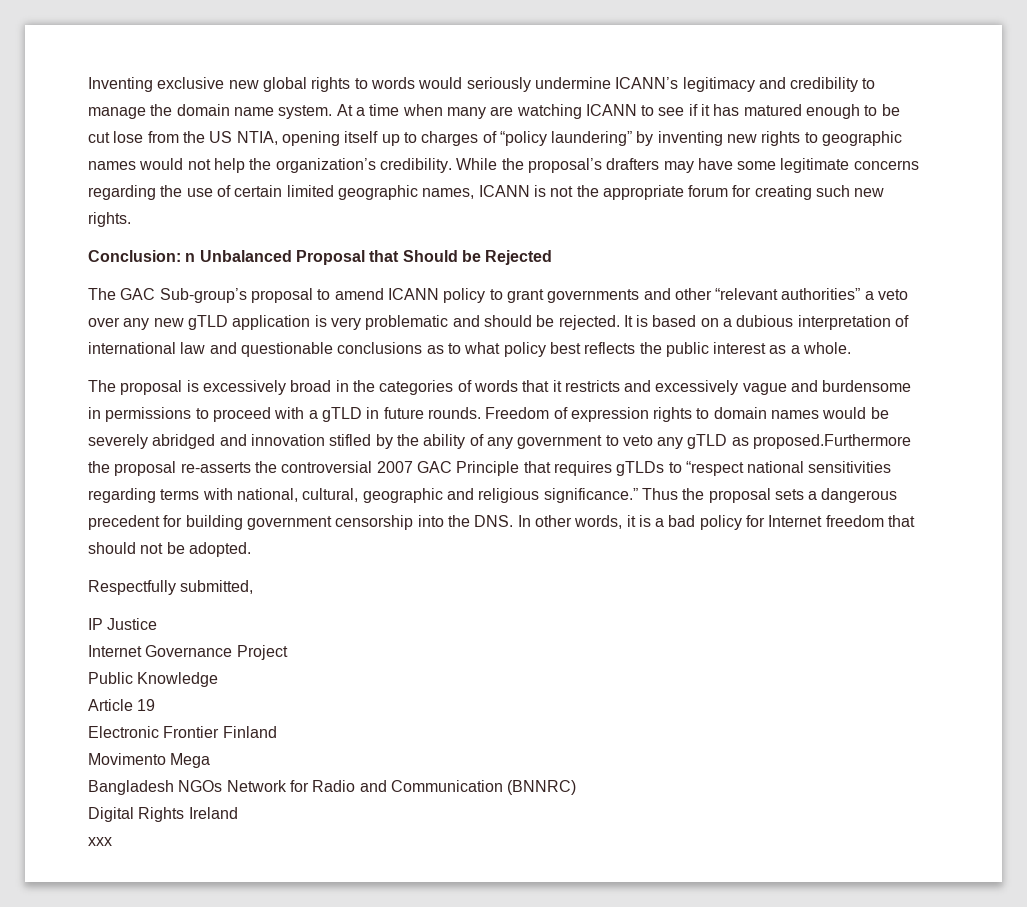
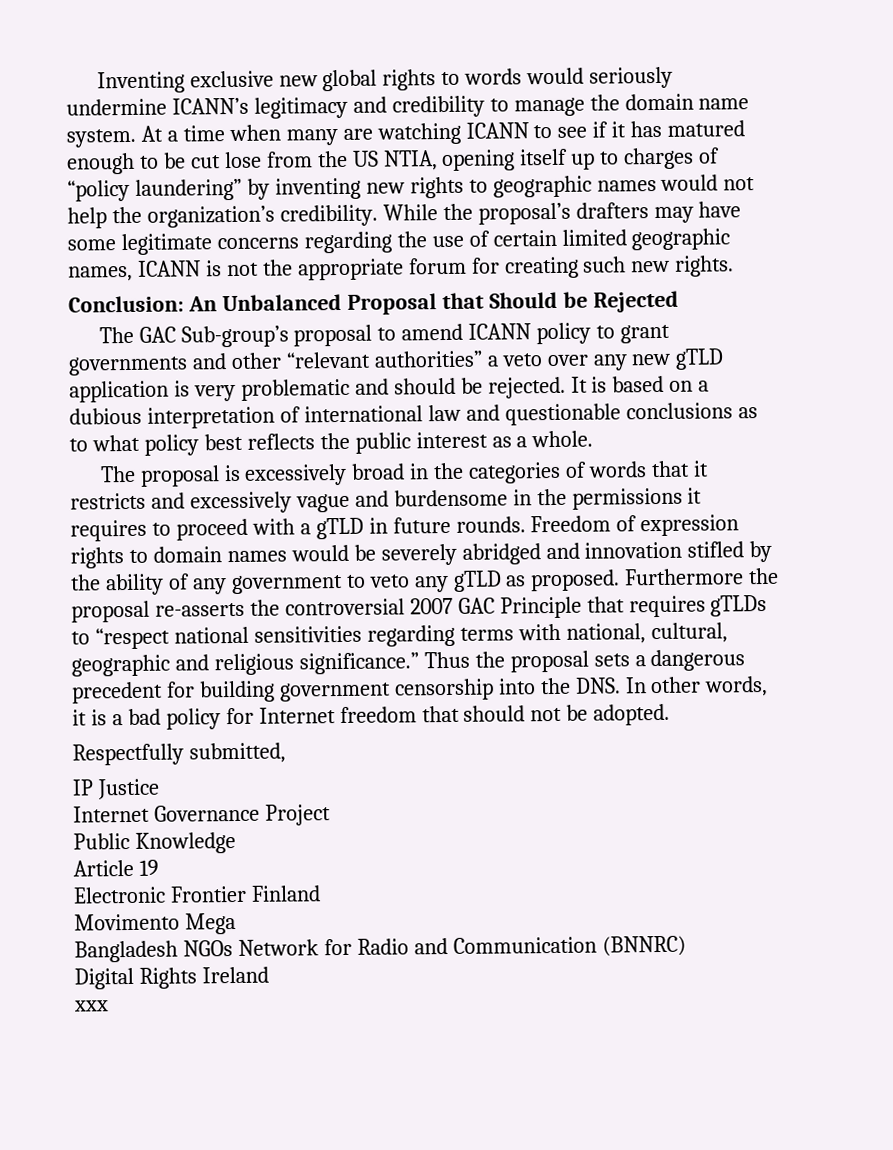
[185,253,196,262] n -> [187,296,217,312] An
[105,407,192,422] permissions -> [536,487,703,510] [70,519,147,542] the permissions it requires
[753,434,912,449] proposed.Furthermore -> [530,568,745,592] proposed. Furthermore

